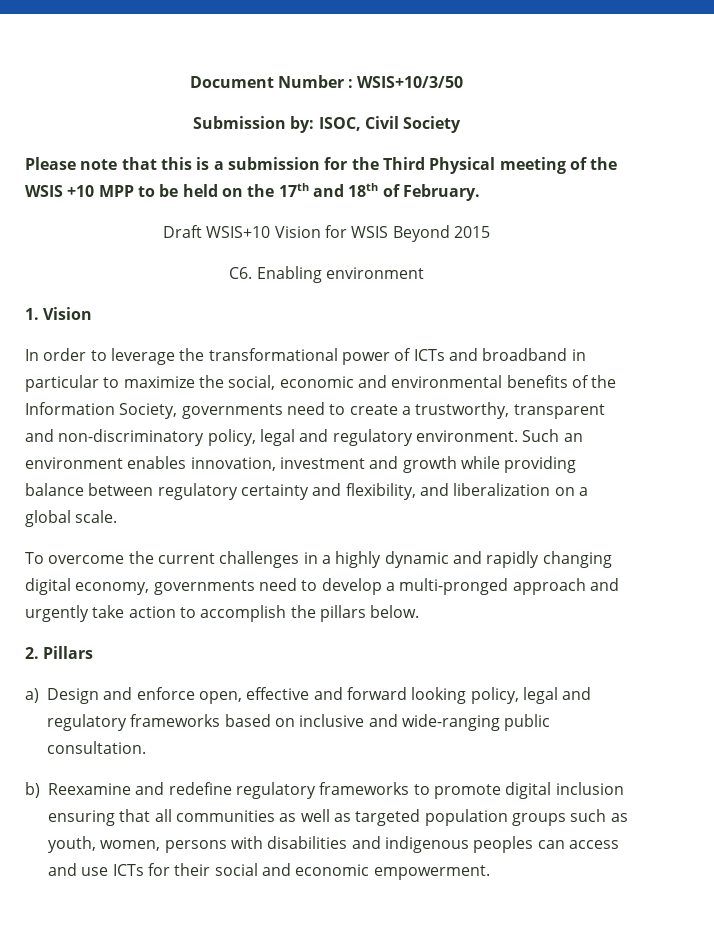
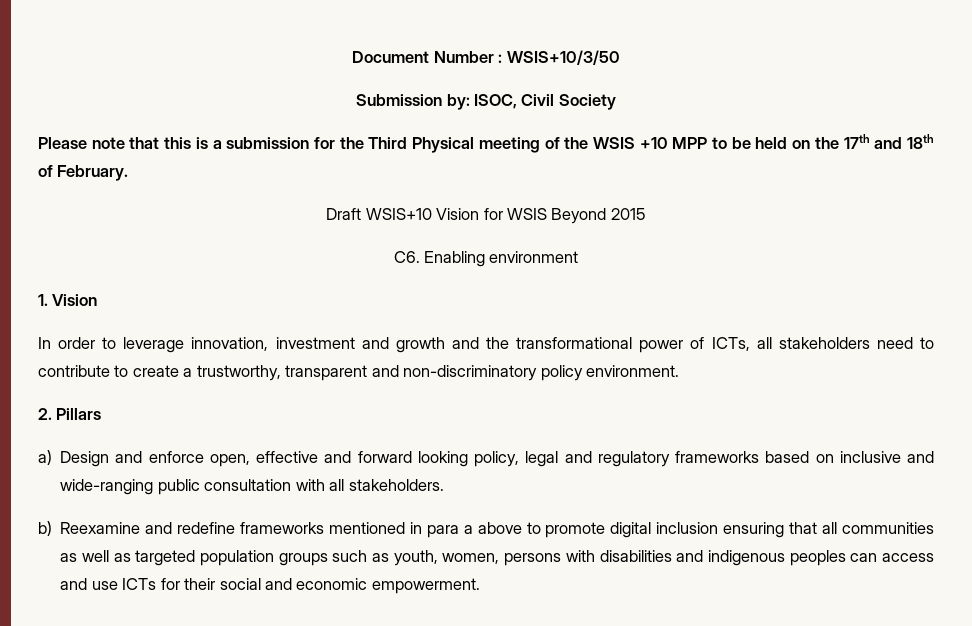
[179,348,586,365] [25,375,617,392] [25,402,325,419] the transformational power of ICTs and broadband in particular to maximize the social, economic and environmental benefits of the Information Society, governments need -> [191,337,935,353] [38,365,110,377] innovation, investment and growth and the transformational power of ICTs, all stakeholders need to contribute
[207,429,583,446] [25,456,577,473] [25,483,588,500] [25,510,118,527] [25,551,612,568] [25,578,619,595] [25,605,420,622] policy, legal and regulatory environment. Such an environment enables innovation, investment and growth while providing balance between regulatory certainty and flexibility, and liberalization on a global scale. // To overcome the current challenges in a highly dynamic and rapidly changing digital economy, governments need to develop a multi-pronged approach and urgently take action to accomplish the pillars below. -> [540,365,680,381] policy environment.
[47,741,146,754] consultation. -> [204,479,444,491] consultation with all stakeholders.
[235,782,410,799] regulatory frameworks -> [240,522,522,538] frameworks mentioned in para a above

